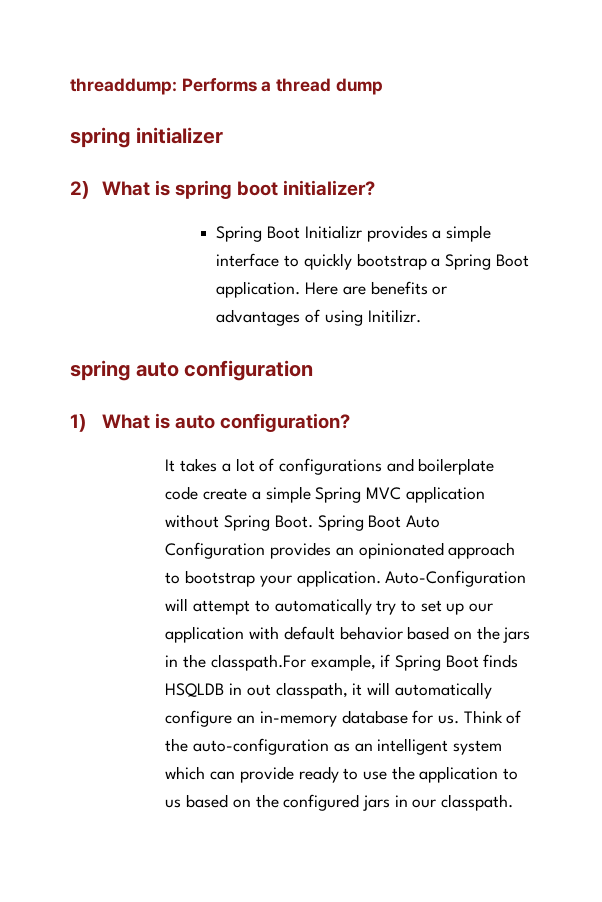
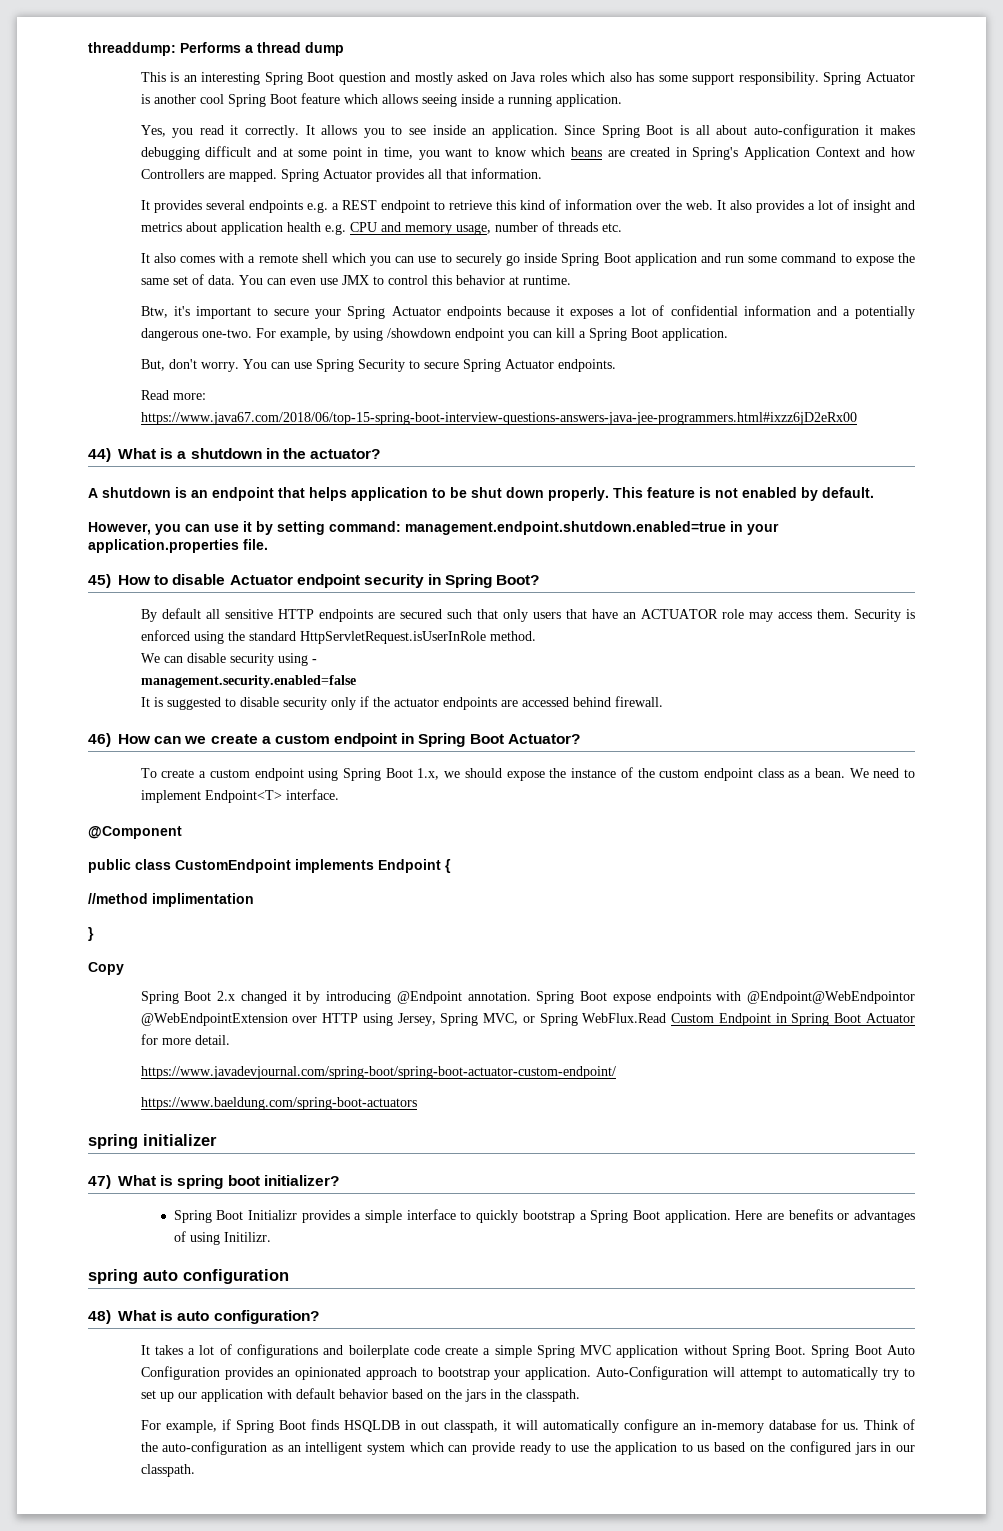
(383, 86) none -> [140,72,915,85] [140,93,622,107] [140,124,916,138] [140,146,916,160] [140,168,542,182] [140,199,916,213] [140,221,622,235] [140,253,915,266] [140,274,571,285] [140,305,916,319] [140,328,728,341] [140,359,616,372] [140,390,206,400] [140,412,857,425] [88,448,381,462] [88,487,874,501] [88,521,779,535] [88,539,268,553] [88,574,540,588] [140,608,916,622] [140,630,536,644] [140,653,317,666] [140,675,356,688] [140,696,663,710] [88,733,580,747] [140,767,915,781] [140,789,339,803] [88,826,182,839] [88,859,451,873] [88,893,254,907] [88,927,94,941] [88,962,124,975] [140,991,916,1004] [140,1013,915,1026] [140,1034,230,1045] [140,1066,616,1079] [140,1097,417,1110] // This is an interesting Spring Boot question and mostly asked on Java roles which also has some support responsibility. Spring Actuator is another cool Spring Boot feature which allows seeing inside a running application. // Yes, you read it correctly. It allows you to see inside an application. Since Spring Boot is all about auto-configuration it makes debugging difficult and at some point in time, you want to know which beans are created in Spring's Application Context and how Controllers are mapped. Spring Actuator provides all that information. // It provides several endpoints e.g. a REST endpoint to retrieve this kind of information over the web. It also provides a lot of insight and metrics about application health e.g. CPU and memory usage, number of threads etc. // It also comes with a remote shell which you can use to securely go inside Spring Boot application and run some command to expose the same set of data. You can even use JMX to control this behavior at runtime. // Btw, it's important to secure your Spring Actuator endpoints because it exposes a lot of confidential information and a potentially dangerous one-two. For example, by using /showdown endpoint you can kill a Spring Boot application. // But, don't worry. You can use Spring Security to secure Spring Actuator endpoints. // Read more: https://www.java67.com/2018/06/top-15-spring-boot-interview-questions-answers-java-jee-programmers.html#ixzz6jD2eRx00 // 44) What is a shutdown in the actuator? // A shutdown is an endpoint that helps application to be shut down properly. This feature is not enabled by default. // However, you can use it by setting command: management.endpoint.shutdown.enabled=true in your application.properties file. // 45) How to disable Actuator endpoint security in Spring Boot? // By default all sensitive HTTP endpoints are secured such that only users that have an ACTUATOR role may access them. Security is enforced using the standard HttpServletRequest.isUserInRole method. // We can disable security using - // management.security.enabled=false // It is suggested to disable security only if the actuator endpoints are accessed behind firewall. // 46) How can we create a custom endpoint in Spring Boot Actuator? // To create a custom endpoint using Spring Boot 1.x, we should expose the instance of the custom endpoint class as a bean. We need to implement Endpoint<T> interface. // @Component // public class CustomEndpoint implements Endpoint { // //method implimentation // } // Copy // Spring Boot 2.x changed it by introducing @Endpoint annotation. Spring Boot expose endpoints with @Endpoint@WebEndpointor @WebEndpointExtension over HTTP using Jersey, Spring MVC, or Spring WebFlux.Read Custom Endpoint in Spring Boot Actuator for more detail. // https://www.javadevjournal.com/spring-boot/spring-boot-actuator-custom-endpoint/ // https://www.baeldung.com/spring-boot-actuators
[70,181,89,199] 2) -> [88,1175,111,1189] 47)
[70,414,86,432] 1) -> [88,1310,111,1324] 48)
[210,654,306,671] classpath.For -> [525,1389,580,1402] [140,1420,161,1430] classpath. // For

